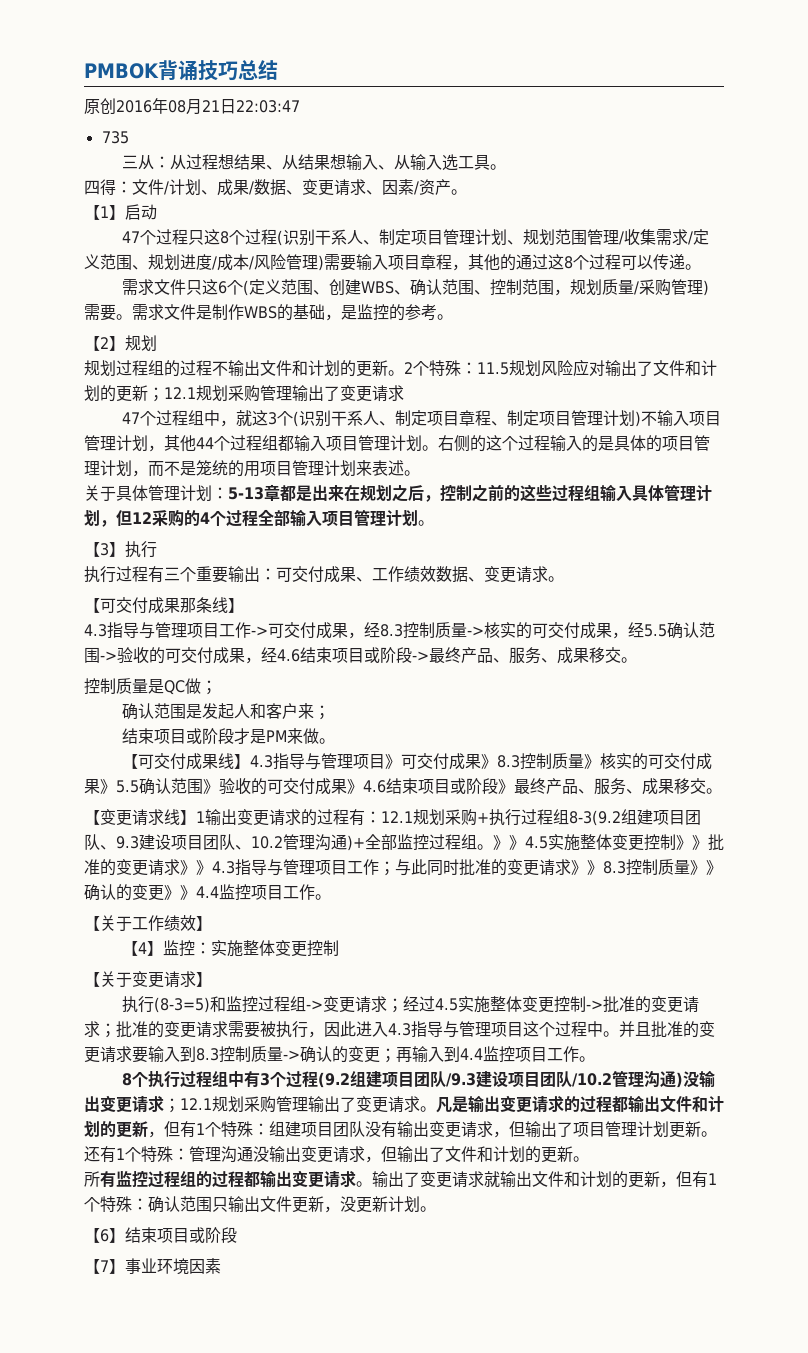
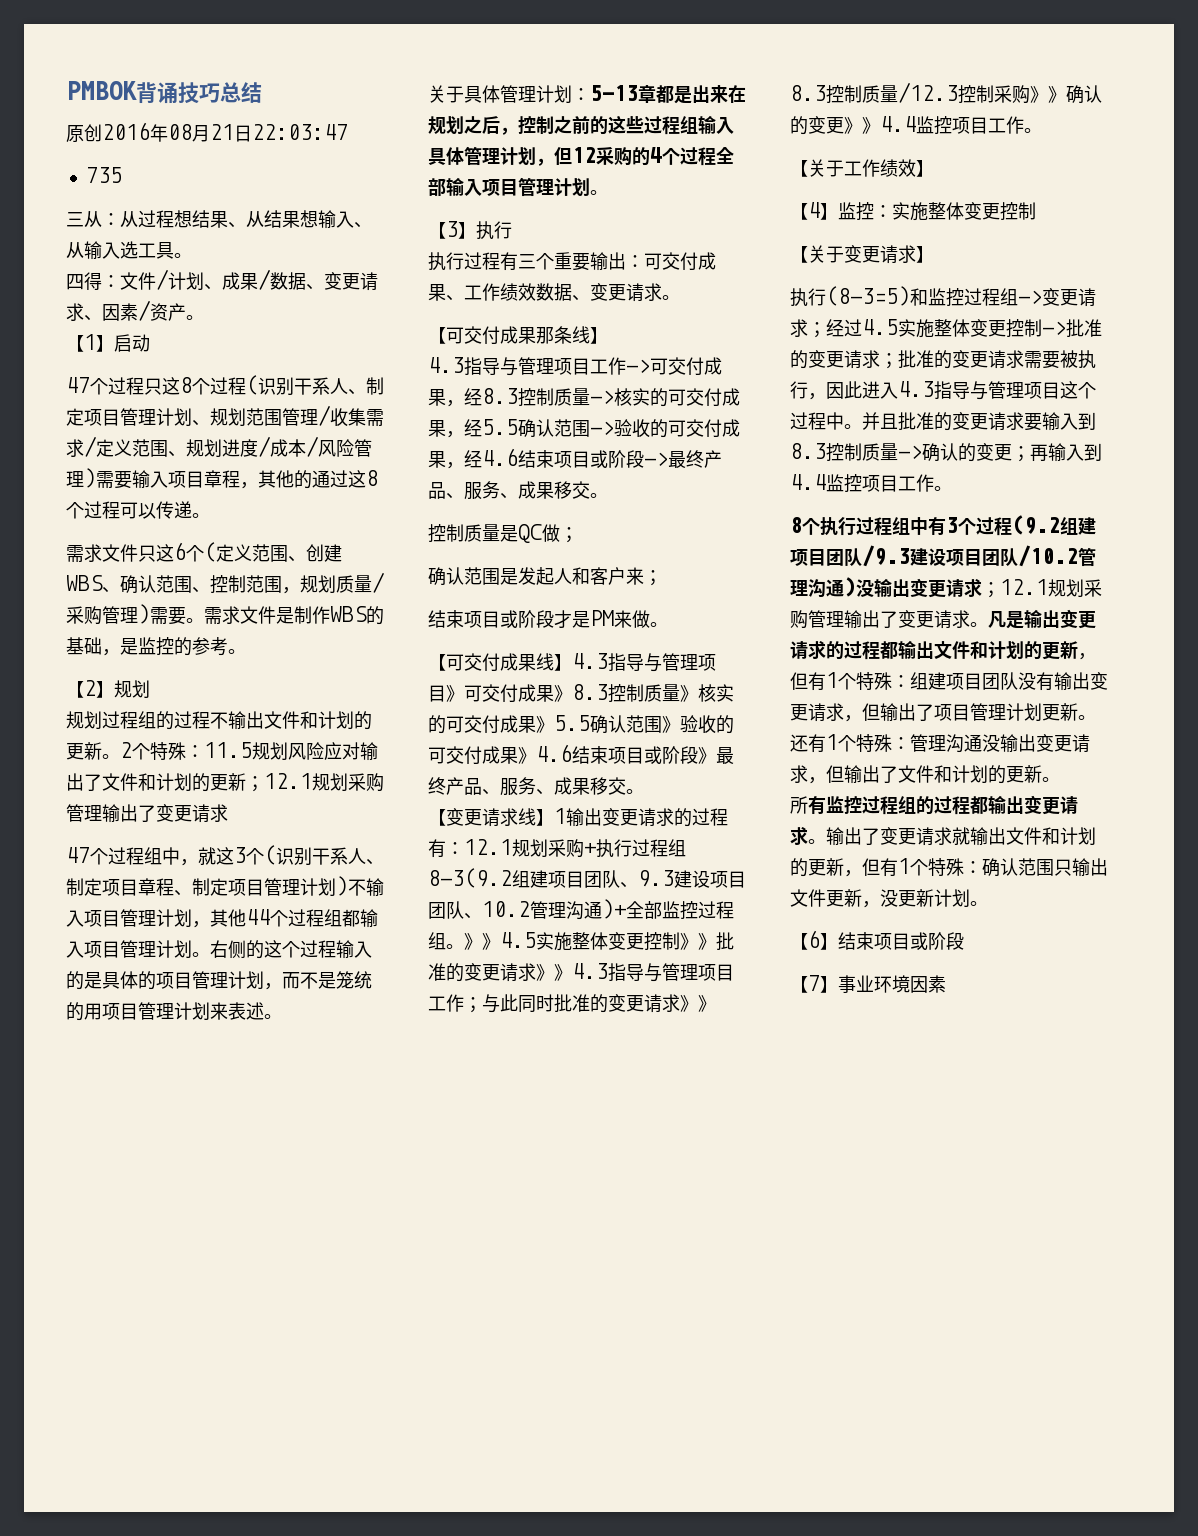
(690, 867) none -> [898,82,1030,104] /12.3控制采购

